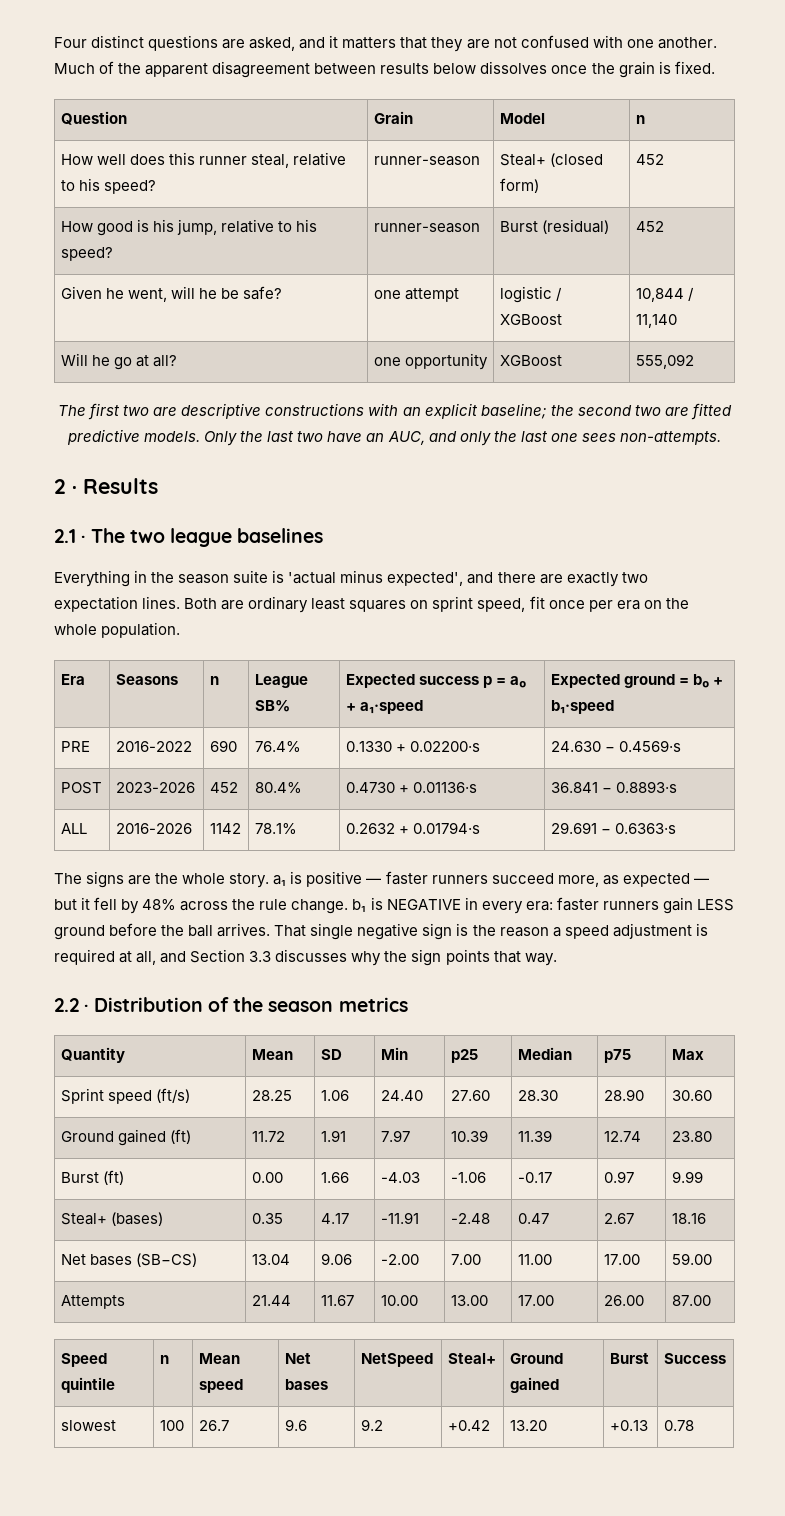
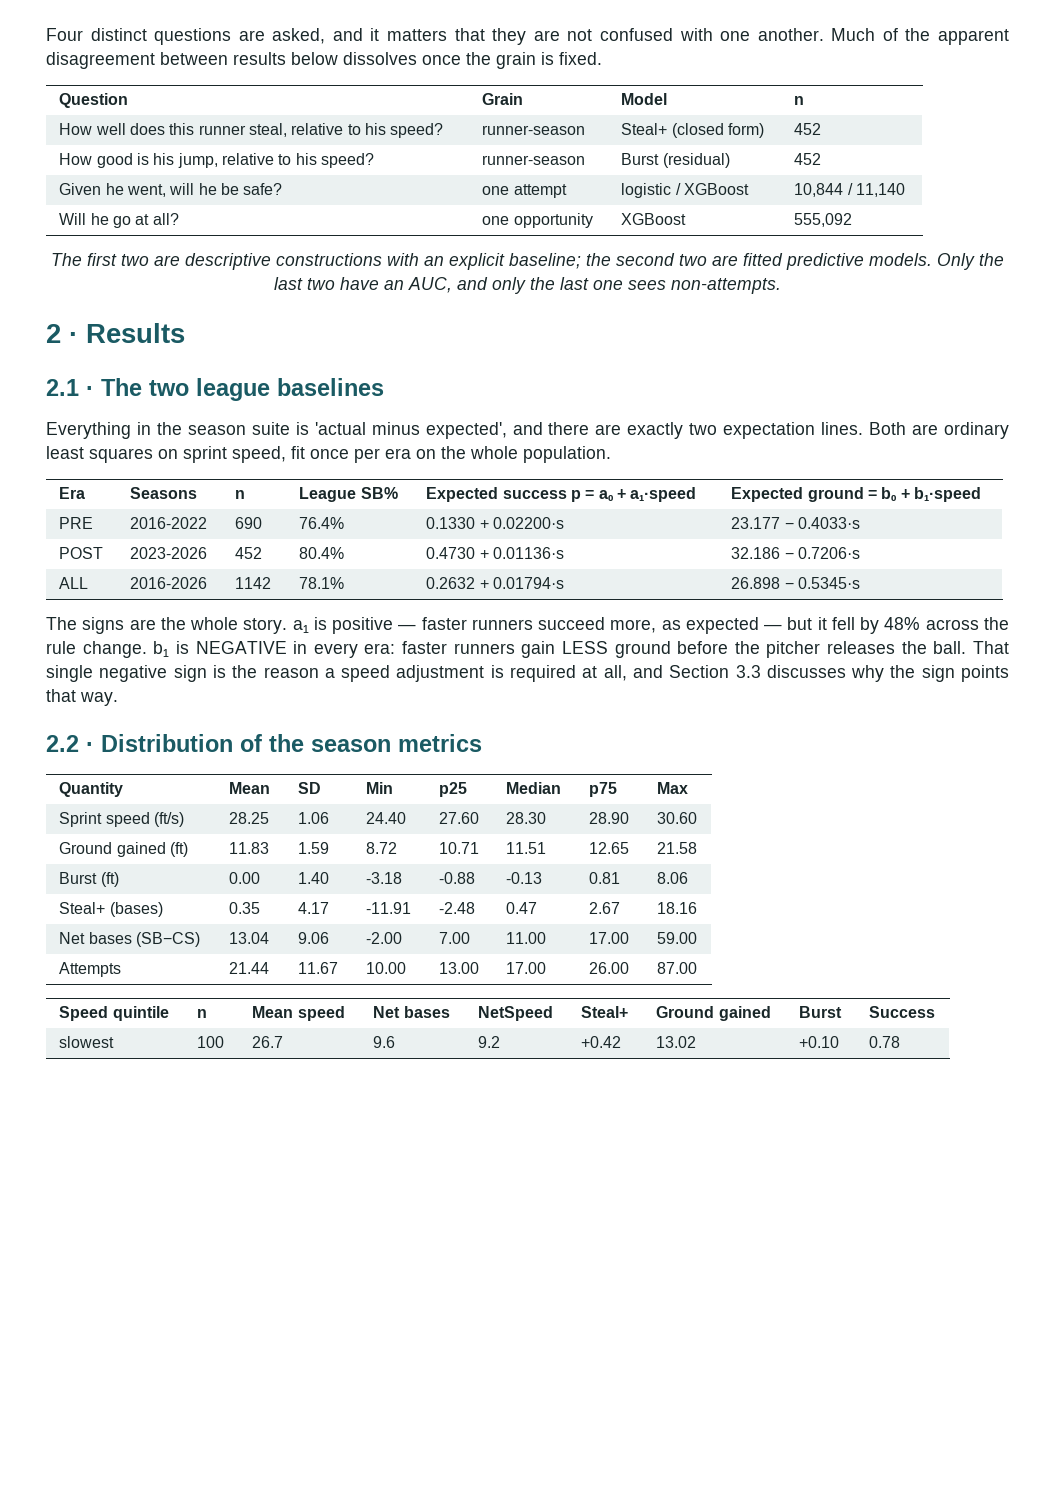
[550,740,681,752] 24.630 − 0.4569·s -> [731,517,860,529] 23.177 − 0.4033·s
[550,781,677,793] 36.841 − 0.8893·s -> [731,547,860,559] 32.186 − 0.7206·s
[550,822,676,834] 29.691 − 0.6363·s -> [731,577,860,589] 26.898 − 0.5345·s
[188,923,271,937] ball arrives. -> [766,641,967,658] pitcher releases the ball.
[251,1131,285,1142] [320,1130,346,1142] [380,1130,410,1142] [450,1130,488,1142] [517,1130,552,1142] [603,1131,641,1142] [671,1131,712,1142] [60,1170,124,1185] [251,1172,283,1183] [320,1172,349,1183] [380,1172,420,1183] [450,1172,486,1183] [517,1172,552,1183] [603,1171,634,1183] [671,1171,703,1183] 11.72 | 1.91 | 7.97 | 10.39 | 11.39 | 12.74 | 23.80 // Burst (ft) | 0.00 | 1.66 | -4.03 | -1.06 | -0.17 | 0.97 | 9.99 -> [229,842,270,854] [298,842,330,854] [366,842,398,854] [439,842,480,854] [506,842,547,854] [589,842,630,854] [657,842,698,854] [59,872,119,887] [229,872,261,884] [298,872,330,884] [366,872,403,884] [439,872,476,884] [506,872,543,884] [589,872,621,884] [657,872,689,884] 11.83 | 1.59 | 8.72 | 10.71 | 11.51 | 12.65 | 21.58 // Burst (ft) | 0.00 | 1.40 | -3.18 | -0.88 | -0.13 | 0.81 | 8.06
[509,1420,547,1431] [609,1420,648,1431] 13.20 | +0.13 -> [656,1036,697,1048] [799,1036,840,1048] 13.02 | +0.10

